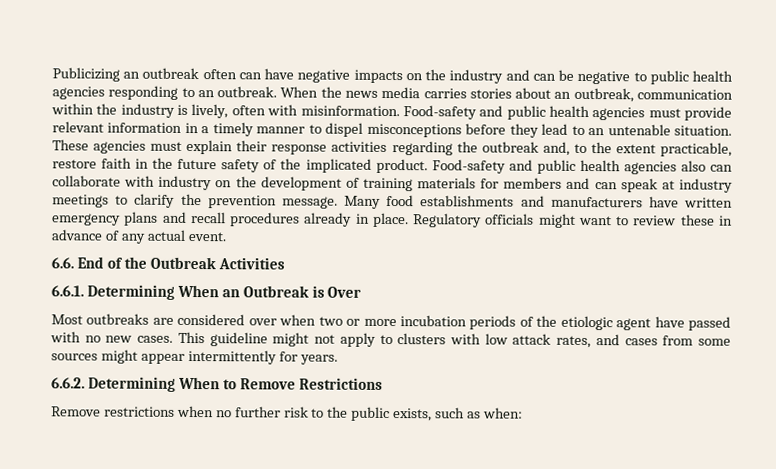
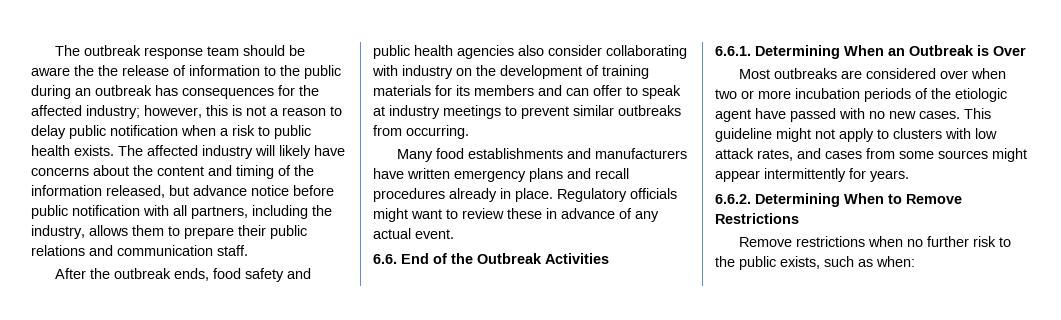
[52,67,734,85] [52,85,733,103] [51,103,733,121] [52,121,732,138] [52,139,732,157] [52,157,506,174] Publicizing an outbreak often can have negative impacts on the industry and can be negative to public health agencies responding to an outbreak. When the news media carries stories about an outbreak, communication within the industry is lively, often with misinformation. Food-safety and public health agencies must provide relevant information in a timely manner to dispel misconceptions before they lead to an untenable situation. These agencies must explain their response activities regarding the outbreak and, to the extent practicable, restore faith in the future safety of the implicated product. Food-safety -> [55,45,306,59] [31,65,341,79] [31,85,319,99] [31,105,342,119] [31,125,311,139] [31,145,345,159] [31,165,314,179] [31,185,334,198] [31,205,332,219] [31,225,307,239] [31,245,248,256] [55,268,285,282] The outbreak response team should be aware the the release of information to the public during an outbreak has consequences for the affected industry; however, this is not a reason to delay public notification when a risk to public health exists. The affected industry will likely have concerns about the content and timing of the information released, but advance notice before public notification with all partners, including the industry, allows them to prepare their public relations and communication staff. // After the outbreak ends, food safety
[710,164,733,172] [52,175,121,187] can collaborate -> [548,45,687,59] consider collaborating
(500, 183) none -> [456,85,470,96] its
(618, 186) none -> [593,85,638,96] offer to
[134,193,338,209] clarify the prevention message. -> [521,105,681,119] [373,125,469,139] prevent similar outbreaks from occurring. //

